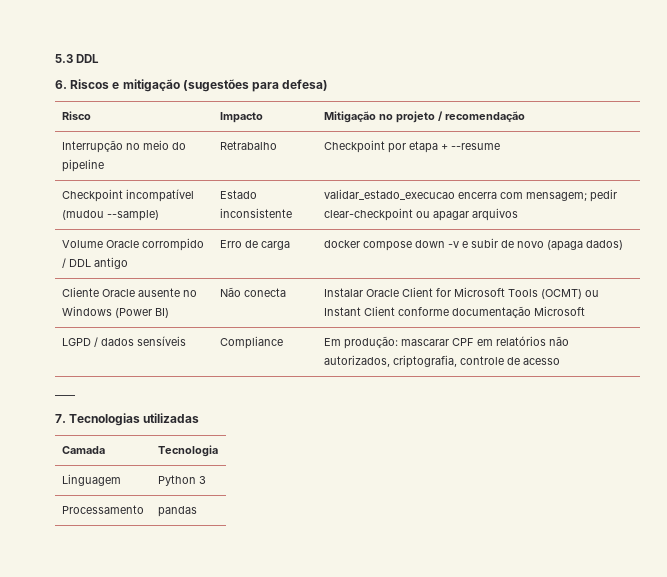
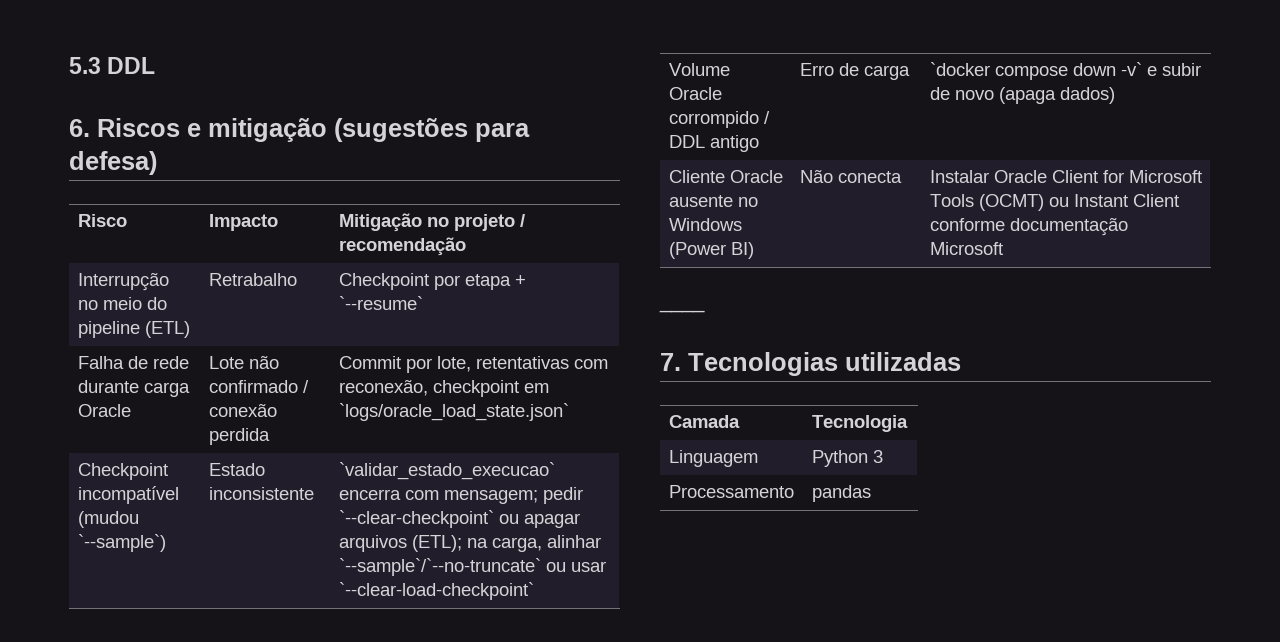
(104, 165) none -> [144,321,190,338] (ETL)
[450,143,500,150] --resume -> [338,296,423,310] [77,356,189,369] [77,380,190,397] [77,404,131,417] [208,355,279,369] [208,380,309,393] [208,403,277,417] [208,428,270,445] [338,356,608,373] [338,379,549,397] [338,403,569,421] `--resume` // Falha de rede durante carga Oracle | Lote não confirmado / conexão perdida | Commit por lote, retentativas com reconexão, checkpoint em `logs/oracle_load_state.json`
[106,210,159,221] --sample) -> [77,534,166,552] `--sample`)
[323,189,455,200] validar_estado_execucao -> [338,462,555,480] `validar_estado_execucao`
[323,208,413,221] clear-checkpoint -> [338,510,494,528] `--clear-checkpoint`
(518, 214) none -> [411,535,601,552] [338,558,606,576] [338,582,534,600] (ETL); na carga, alinhar `--sample`/`--no-truncate` ou usar `--clear-load-checkpoint`
[323,240,360,248] docker -> [929,62,990,76] `docker
[447,241,459,248] -v -> [1120,62,1142,76] -v`
[61,336,186,347] [219,336,283,349] [323,336,569,349] [323,355,560,368] // LGPD / dados sensíveis | Compliance | Em produção: mascarar CPF em relatórios não autorizados, criptografia, controle de acesso -> (1003, 248) none

